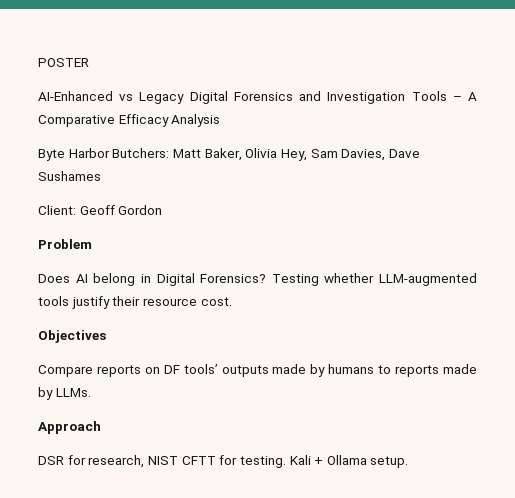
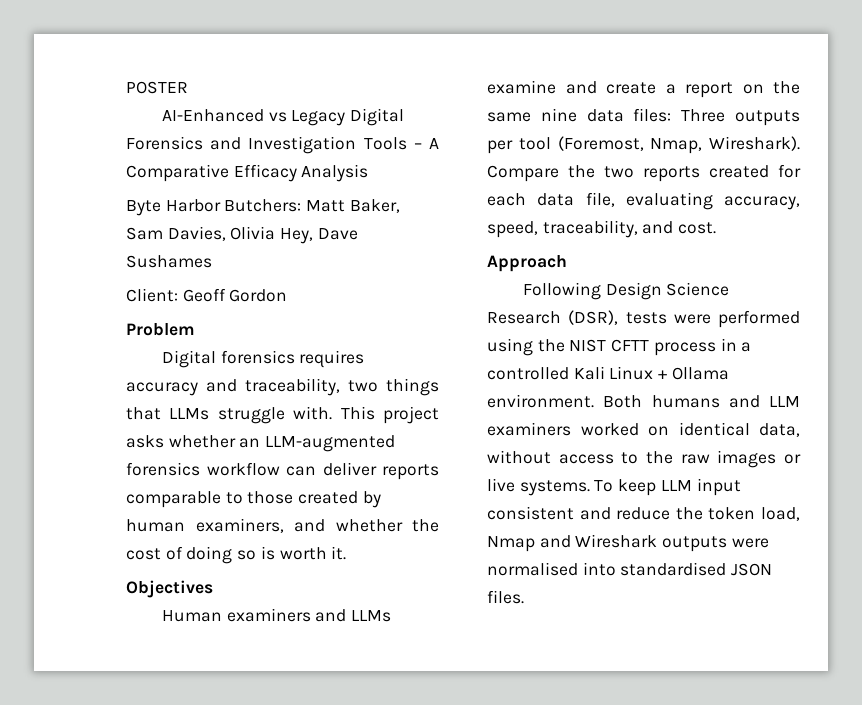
[245,148,386,161] Olivia Hey, Sam Davies, -> [126,226,314,244] Sam Davies, Olivia Hey,
[38,273,477,286] [38,296,232,309] [38,330,106,343] [38,364,478,377] [38,387,91,400] [38,421,101,434] [38,455,409,468] Does AI belong in Digital Forensics? Testing whether LLM-augmented tools justify their resource cost. // Objectives // Compare reports on DF tools’ outputs made by humans to reports made by LLMs. // Approach // DSR for research, NIST CFTT for testing. Kali + Ollama setup. -> [161,350,365,368] [126,378,439,396] [126,406,439,424] [126,435,396,452] [126,462,439,480] [126,491,381,508] [126,518,439,533] [126,546,347,564] [126,580,213,598] [161,608,392,622] [487,80,800,98] [487,108,800,126] [487,136,800,154] [487,164,801,182] [487,192,800,210] [487,220,717,238] [487,255,567,272] [522,282,730,300] [487,310,800,328] [487,338,752,356] [487,366,729,380] [487,394,800,408] [487,422,800,437] [487,450,801,468] [487,478,741,496] [487,506,800,521] [487,534,769,552] [487,562,773,576] [487,590,524,604] Digital forensics requires accuracy and traceability, two things that LLMs struggle with. This project asks whether an LLM-augmented forensics workflow can deliver reports comparable to those created by human examiners, and whether the cost of doing so is worth it. // Objectives // Human examiners and LLMs examine and create a report on the same nine data files: Three outputs per tool (Foremost, Nmap, Wireshark). Compare the two reports created for each data file, evaluating accuracy, speed, traceability, and cost. // Approach // Following Design Science Research (DSR), tests were performed using the NIST CFTT process in a controlled Kali Linux + Ollama environment. Both humans and LLM examiners worked on identical data, without access to the raw images or live systems. To keep LLM input consistent and reduce the token load, Nmap and Wireshark outputs were normalised into standardised JSON files.

